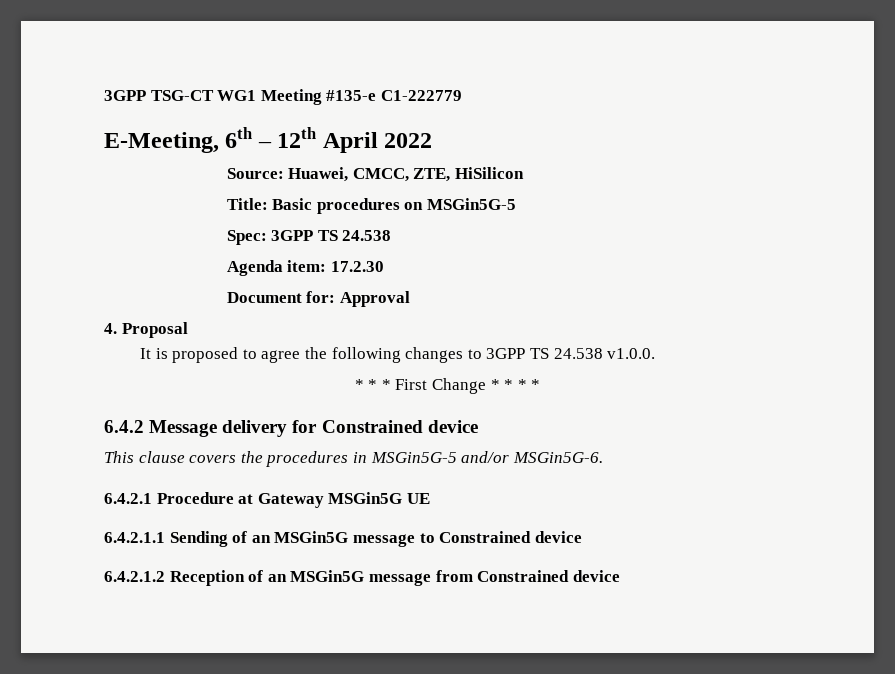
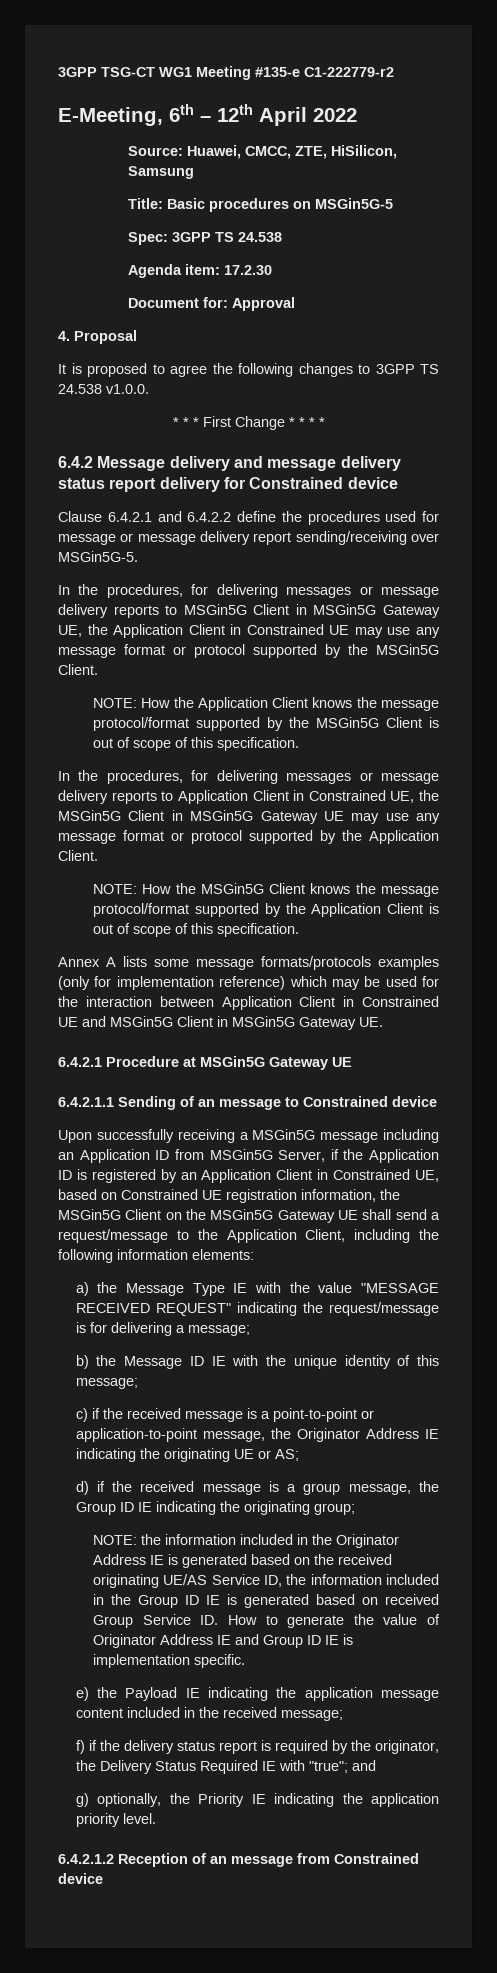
[380,90,462,101] C1-222779 -> [304,67,394,77] C1-222779-r2
[454,167,524,179] HiSilicon -> [331,145,398,159] [128,166,195,179] HiSilicon, Samsung
[292,420,478,433] [104,451,603,467] for Constrained device // This clause covers the procedures in MSGin5G-5 and/or MSGin5G-6. -> [233,456,401,471] [58,477,398,492] [58,511,439,525] [58,531,440,545] [58,551,138,562] [58,584,439,598] [58,604,440,618] [58,624,440,638] [58,644,439,658] [58,664,98,675] [93,697,439,711] [93,717,440,731] [93,737,300,751] [58,770,439,784] [58,790,439,804] [58,810,440,824] [58,830,439,844] [58,850,98,861] [93,883,439,897] [93,903,439,917] [93,923,300,937] [58,956,439,970] [58,976,439,990] [58,996,439,1010] [58,1016,383,1030] and message delivery status report delivery for Constrained device // Clause 6.4.2.1 and 6.4.2.2 define the procedures used for message or message delivery report sending/receiving over MSGin5G-5. // In the procedures, for delivering messages or message delivery reports to MSGin5G Client in MSGin5G Gateway UE, the Application Client in Constrained UE may use any message format or protocol supported by the MSGin5G Client. // NOTE: How the Application Client knows the message protocol/format supported by the MSGin5G Client is out of scope of this specification. // In the procedures, for delivering messages or message delivery reports to Application Client in Constrained UE, the MSGin5G Client in MSGin5G Gateway UE may use any message format or protocol supported by the Application Client. // NOTE: How the MSGin5G Client knows the message protocol/format supported by the Application Client is out of scope of this specification. // Annex A lists some message formats/protocols examples (only for implementation reference) which may be used for the interaction between Application Client in Constrained UE and MSGin5G Client in MSGin5G Gateway UE.
[257,492,403,508] Gateway MSGin5G -> [200,1056,328,1070] MSGin5G Gateway
[274,531,349,543] MSGin5G -> (215, 1103) none
(582, 537) none -> [58,1129,439,1143] [58,1149,439,1163] [58,1169,440,1183] [58,1189,400,1203] [58,1209,440,1223] [58,1229,439,1243] [58,1249,254,1263] [75,1282,440,1296] [75,1302,440,1316] [75,1322,250,1336] [75,1355,439,1369] [75,1378,138,1389] [75,1408,374,1422] [75,1428,440,1442] [75,1448,299,1462] [75,1481,439,1495] [75,1501,355,1515] [93,1534,400,1548] [93,1554,393,1568] [93,1574,439,1588] [93,1594,440,1608] [93,1614,440,1628] [93,1634,354,1648] [93,1654,246,1668] [75,1687,439,1701] [75,1707,343,1721] [75,1740,440,1754] [75,1760,376,1774] [75,1793,439,1807] [75,1813,156,1827] // Upon successfully receiving a MSGin5G message including an Application ID from MSGin5G Server, if the Application ID is registered by an Application Client in Constrained UE, based on Constrained UE registration information, the MSGin5G Client on the MSGin5G Gateway UE shall send a request/message to the Application Client, including the following information elements: // a) the Message Type IE with the value "MESSAGE RECEIVED REQUEST" indicating the request/message is for delivering a message; // b) the Message ID IE with the unique identity of this message; // c) if the received message is a point-to-point or application-to-point message, the Originator Address IE indicating the originating UE or AS; // d) if the received message is a group message, the Group ID IE indicating the originating group; // NOTE: the information included in the Originator Address IE is generated based on the received originating UE/AS Service ID, the information included in the Group ID IE is generated based on received Group Service ID. How to generate the value of Originator Address IE and Group ID IE is implementation specific. // e) the Payload IE indicating the application message content included in the received message; // f) if the delivery status report is required by the originator, the Delivery Status Required IE with "true"; and // g) optionally, the Priority IE indicating the application priority level.
[290,570,365,582] MSGin5G -> (227, 1860) none

